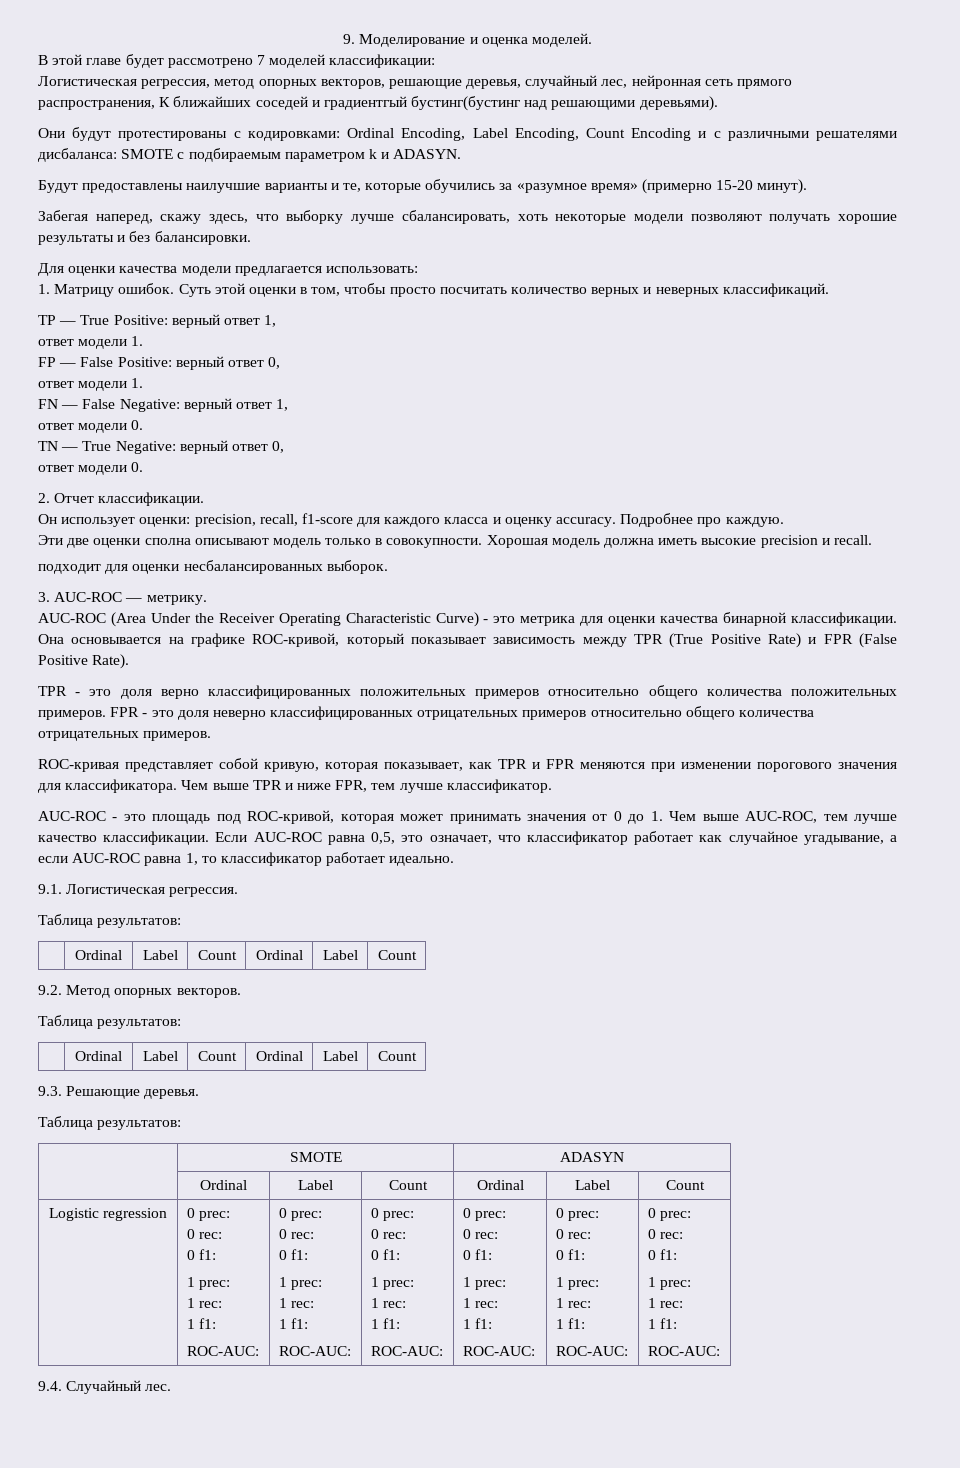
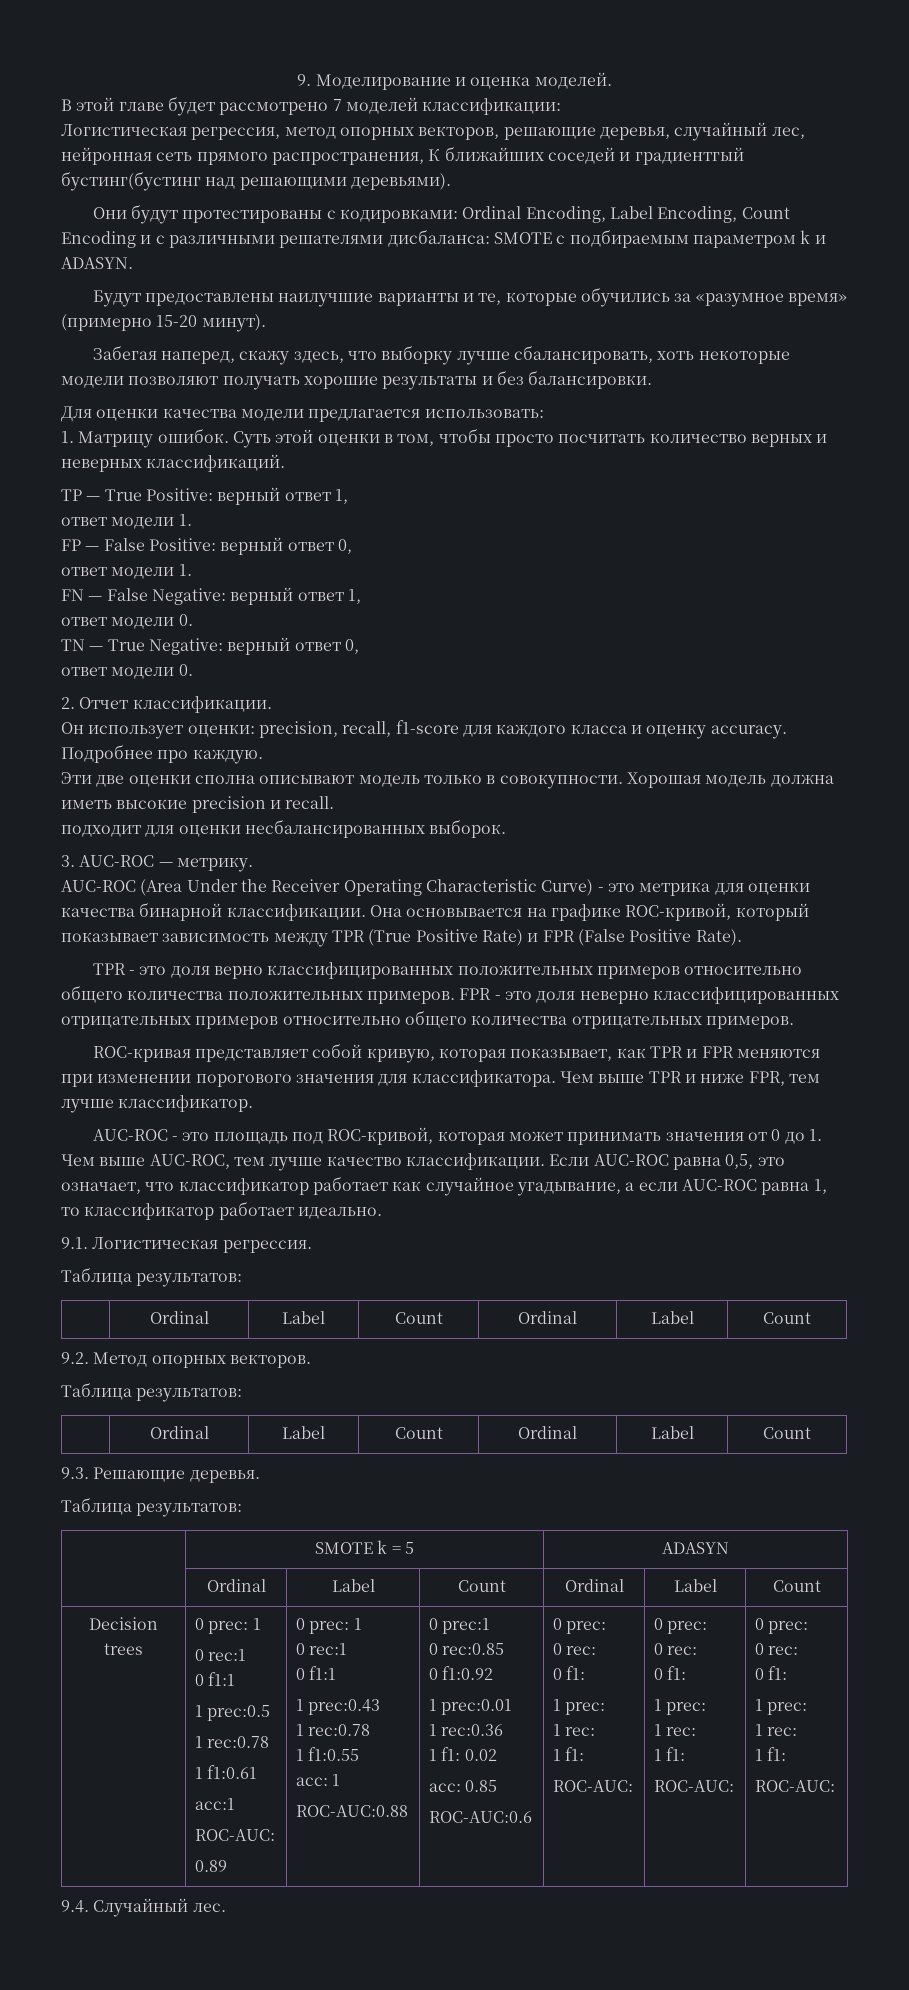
(342, 1157) none -> [377,1540,414,1554] k = 5
[48,1208,168,1221] [186,1208,230,1221] [186,1229,222,1239] [186,1249,216,1260] [186,1277,230,1290] [186,1298,222,1308] [186,1318,216,1329] [186,1346,259,1356] [278,1208,322,1221] [278,1229,314,1239] [278,1249,308,1260] [278,1277,322,1290] [278,1298,314,1308] [278,1318,308,1329] [278,1346,351,1356] [370,1208,414,1221] [370,1229,406,1239] [370,1249,400,1260] [370,1277,414,1290] [370,1298,406,1308] [370,1318,400,1329] [370,1346,443,1356] Logistic regression | 0 prec: // 0 rec: // 0 f1: // 1 prec: // 1 rec: // 1 f1: // ROC-AUC: | 0 prec: // 0 rec: // 0 f1: // 1 prec: // 1 rec: // 1 f1: // ROC-AUC: | 0 prec: // 0 rec: // 0 f1: // 1 prec: // 1 rec: // 1 f1: // ROC-AUC: -> [89,1617,158,1630] [104,1643,143,1655] [195,1618,261,1634] [195,1649,247,1661] [195,1672,236,1686] [195,1705,271,1721] [195,1736,270,1748] [195,1765,258,1779] [195,1798,236,1810] [195,1829,276,1841] [195,1860,228,1872] [296,1618,362,1634] [296,1643,348,1655] [296,1666,337,1680] [296,1699,381,1715] [296,1724,371,1736] [296,1747,360,1761] [296,1774,341,1786] [296,1805,409,1817] [429,1618,491,1634] [429,1643,505,1655] [429,1666,494,1680] [429,1699,513,1715] [429,1724,504,1736] [429,1747,497,1761] [429,1780,498,1792] [429,1811,533,1823] Decision trees | 0 prec: 1 // 0 rec:1 // 0 f1:1 // 1 prec:0.5 // 1 rec:0.78 // 1 f1:0.61 // acc:1 // ROC-AUC: // 0.89 | 0 prec: 1 // 0 rec:1 // 0 f1:1 // 1 prec:0.43 // 1 rec:0.78 // 1 f1:0.55 // acc: 1 // ROC-AUC:0.88 | 0 prec:1 // 0 rec:0.85 // 0 f1:0.92 // 1 prec:0.01 // 1 rec:0.36 // 1 f1: 0.02 // acc: 0.85 // ROC-AUC:0.6

